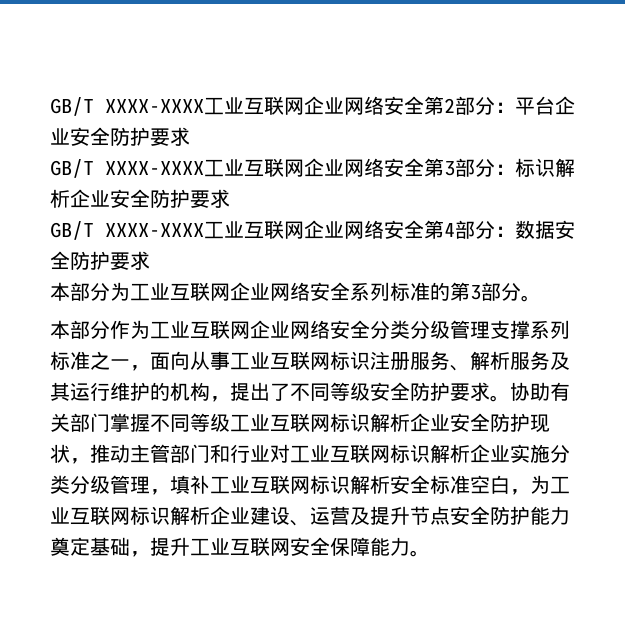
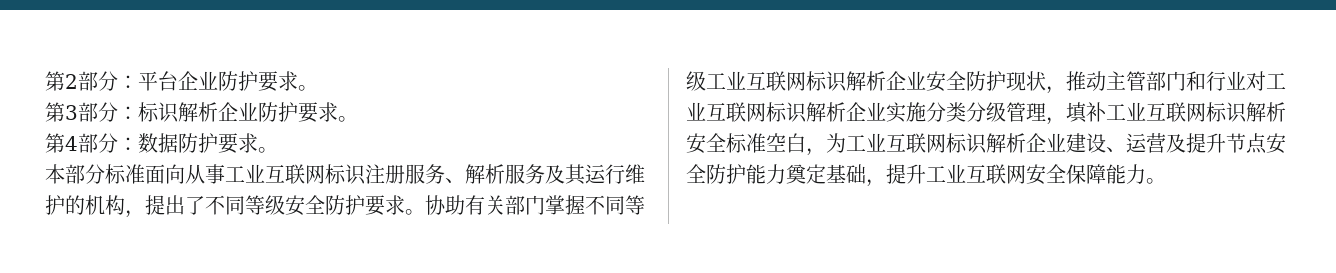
[50,96,424,116] GB/T XXXX-XXXX工业互联网企业网络安全 -> (45, 81) none
[70,127,190,146] [50,158,424,178] 安全防护要求 // GB/T XXXX-XXXX工业互联网企业网络安全 -> [218,71,318,92] 防护要求。 //
[110,189,230,208] [50,220,424,240] 安全防护要求 // GB/T XXXX-XXXX工业互联网企业网络安全 -> [258,102,358,123] 防护要求。 //
[555,220,575,239] [50,251,150,270] [50,282,541,302] [50,320,570,339] [50,351,150,371] 安全防护要求 // 本部分为工业互联网企业网络安全系列标准的第3部分。 // 本部分作为工业互联网企业网络安全分类分级管理支撑系列标准之一， -> [178,133,278,154] [45,164,145,184] 防护要求。 // 本部分标准

